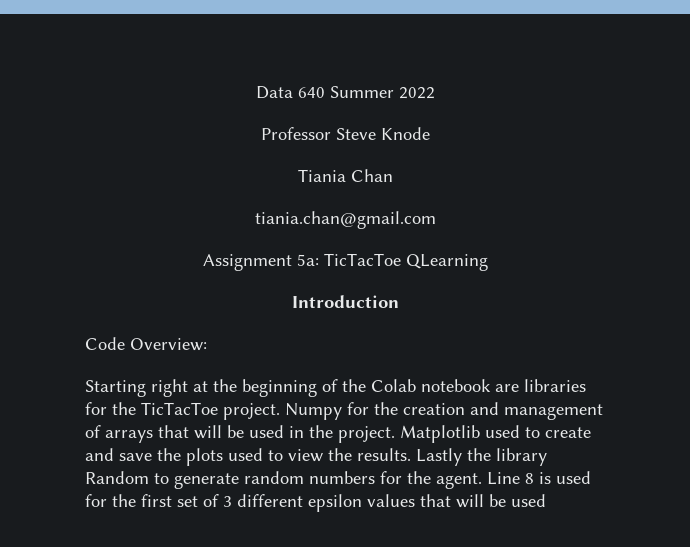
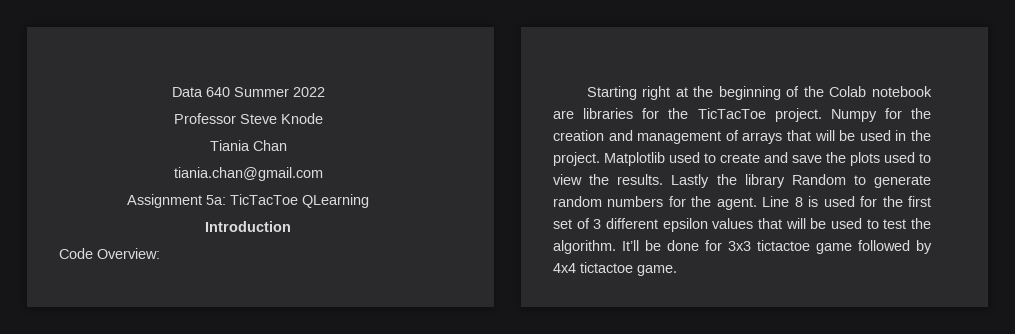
(546, 500) none -> [866,218,931,229] [553,240,932,254] [553,262,677,276] to test the algorithm. It’ll be done for 3x3 tictactoe game followed by 4x4 tictactoe game.

